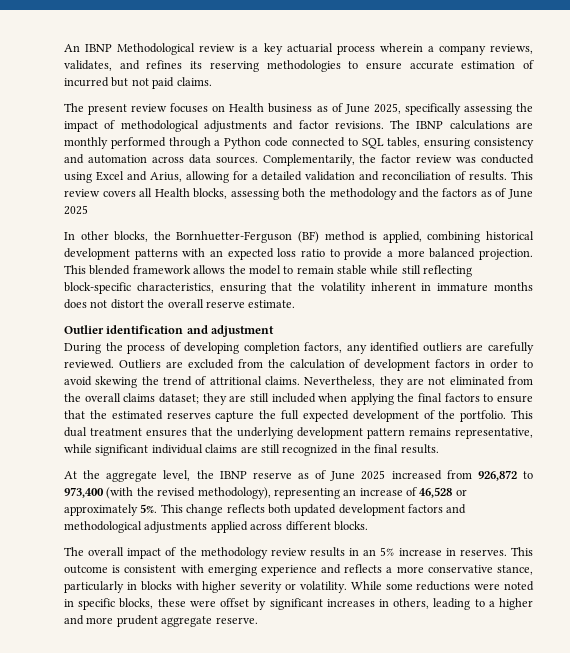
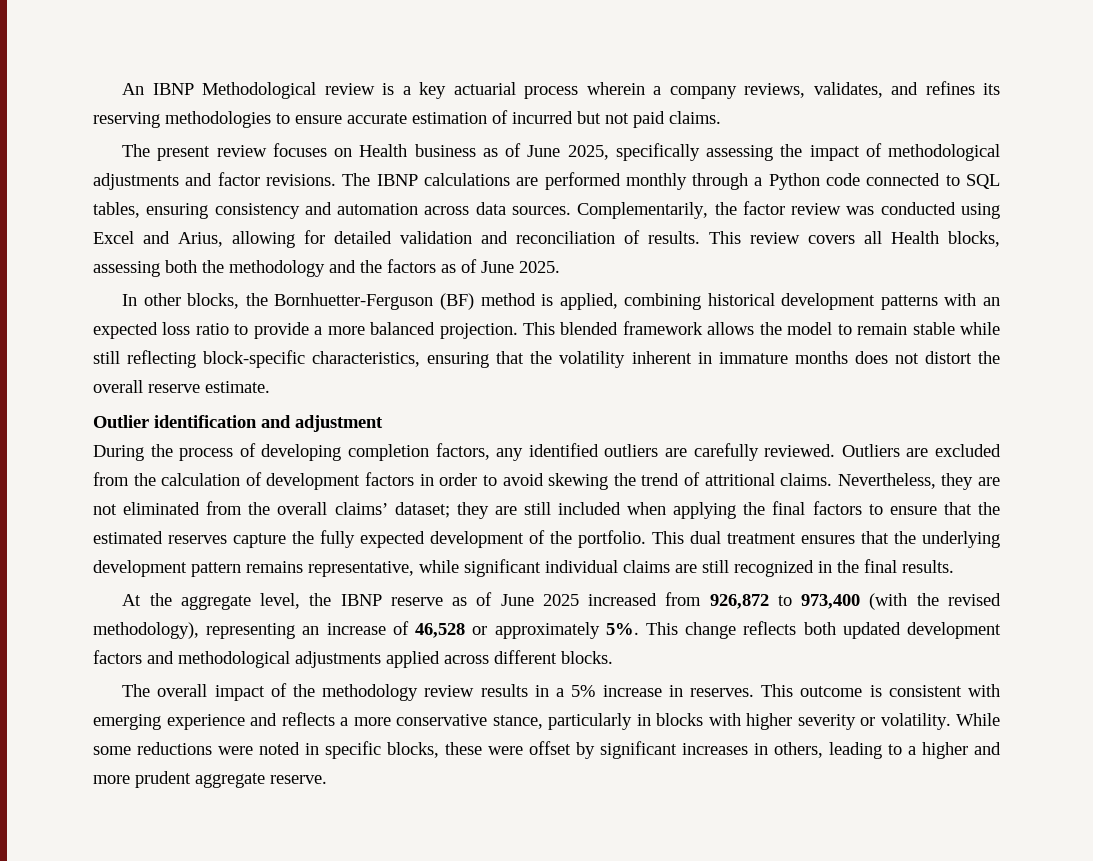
[64,137,166,149] monthly performed -> [544,172,687,190] performed monthly
[251,174,258,180] a -> (325, 237) none
[64,205,88,215] 2025 -> [519,261,560,273] 2025.
[123,393,156,402] claims -> [334,502,388,515] claims’
[281,410,299,420] full -> [320,530,355,548] fully
[363,549,377,556] an -> [556,688,565,697] a

